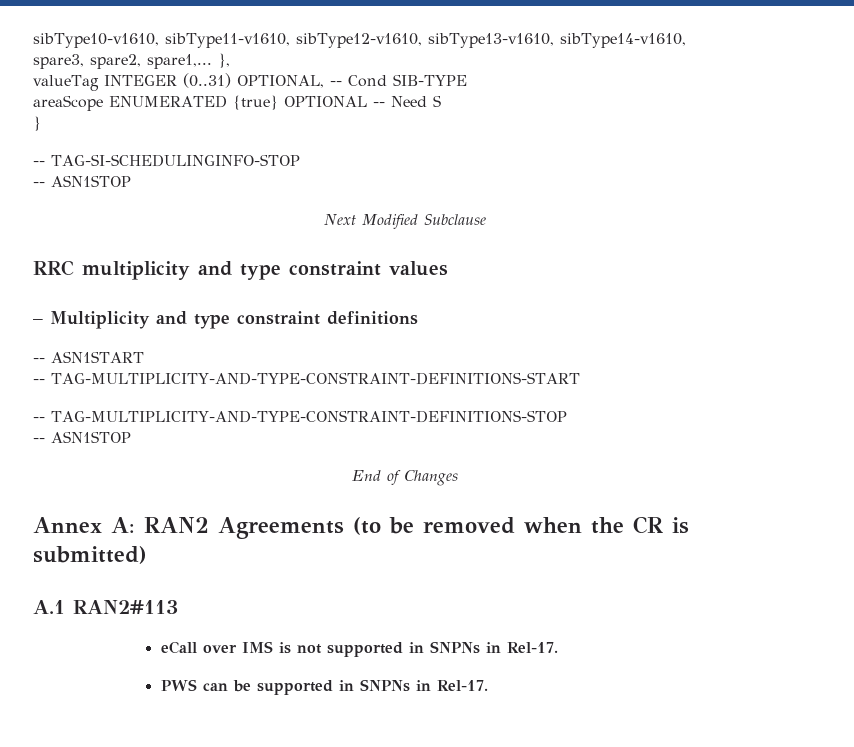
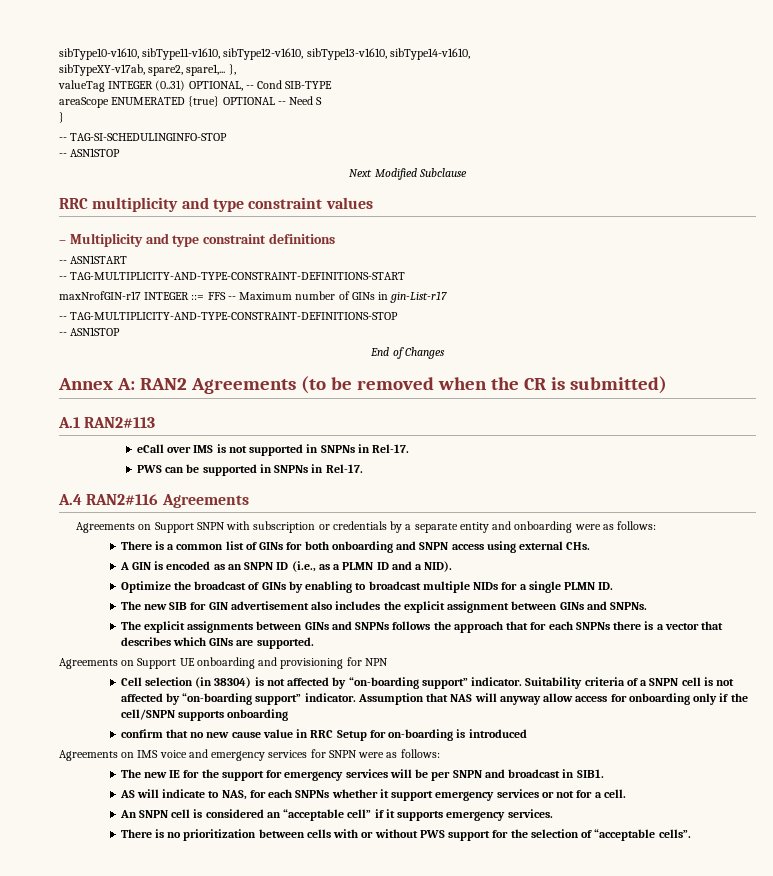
[33,54,84,69] spare3, -> [59,64,145,76] sibTypeXY-v17ab,
(580, 378) none -> [59,291,448,303] // maxNrofGIN-r17 INTEGER ::= FFS -- Maximum number of GINs in gin-List-r17
(488, 685) none -> [58,494,249,508] [76,521,656,533] [120,541,591,553] [119,561,453,572] [120,581,614,593] [120,601,648,613] [120,621,724,633] [120,637,314,649] [59,657,388,669] [120,677,735,689] [120,693,748,705] [120,709,289,721] [120,729,527,741] [59,749,440,761] [120,769,604,781] [119,789,626,801] [119,809,553,821] [120,829,691,841] // A.4 RAN2#116 Agreements // Agreements on Support SNPN with subscription or credentials by a separate entity and onboarding were as follows: // There is a common list of GINs for both onboarding and SNPN access using external CHs. // A GIN is encoded as an SNPN ID (i.e., as a PLMN ID and a NID). // Optimize the broadcast of GINs by enabling to broadcast multiple NIDs for a single PLMN ID. // The new SIB for GIN advertisement also includes the explicit assignment between GINs and SNPNs. // The explicit assignments between GINs and SNPNs follows the approach that for each SNPNs there is a vector that describes which GINs are supported. // Agreements on Support UE onboarding and provisioning for NPN // Cell selection (in 38304) is not affected by “on-boarding support” indicator. Suitability criteria of a SNPN cell is not affected by “on-boarding support” indicator. Assumption that NAS will anyway allow access for onboarding only if the cell/SNPN supports onboarding // confirm that no new cause value in RRC Setup for on-boarding is introduced // Agreements on IMS voice and emergency services for SNPN were as follows: // The new IE for the support for emergency services will be per SNPN and broadcast in SIB1. // AS will indicate to NAS, for each SNPNs whether it support emergency services or not for a cell. // An SNPN cell is considered an “acceptable cell” if it supports emergency services. // There is no prioritization between cells with or without PWS support for the selection of “acceptable cells”.

